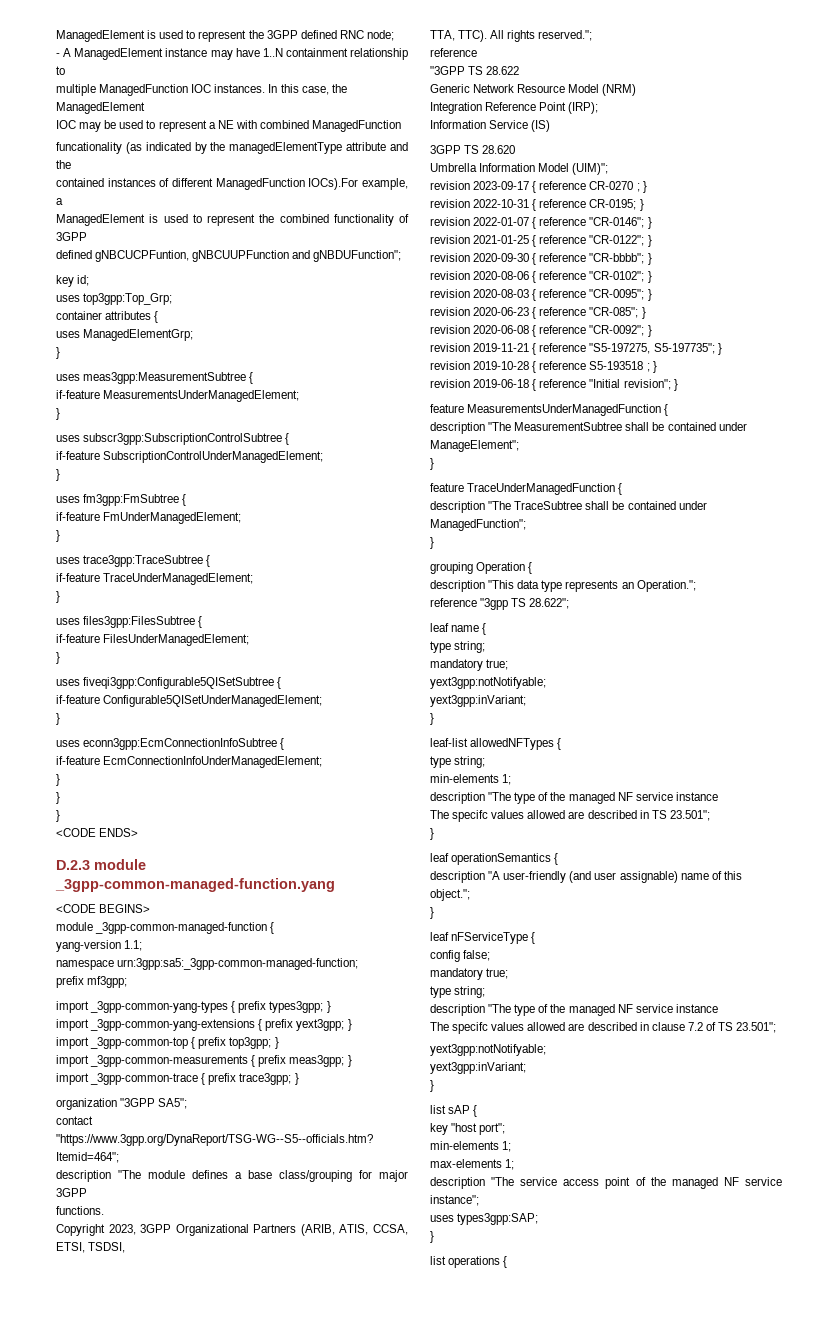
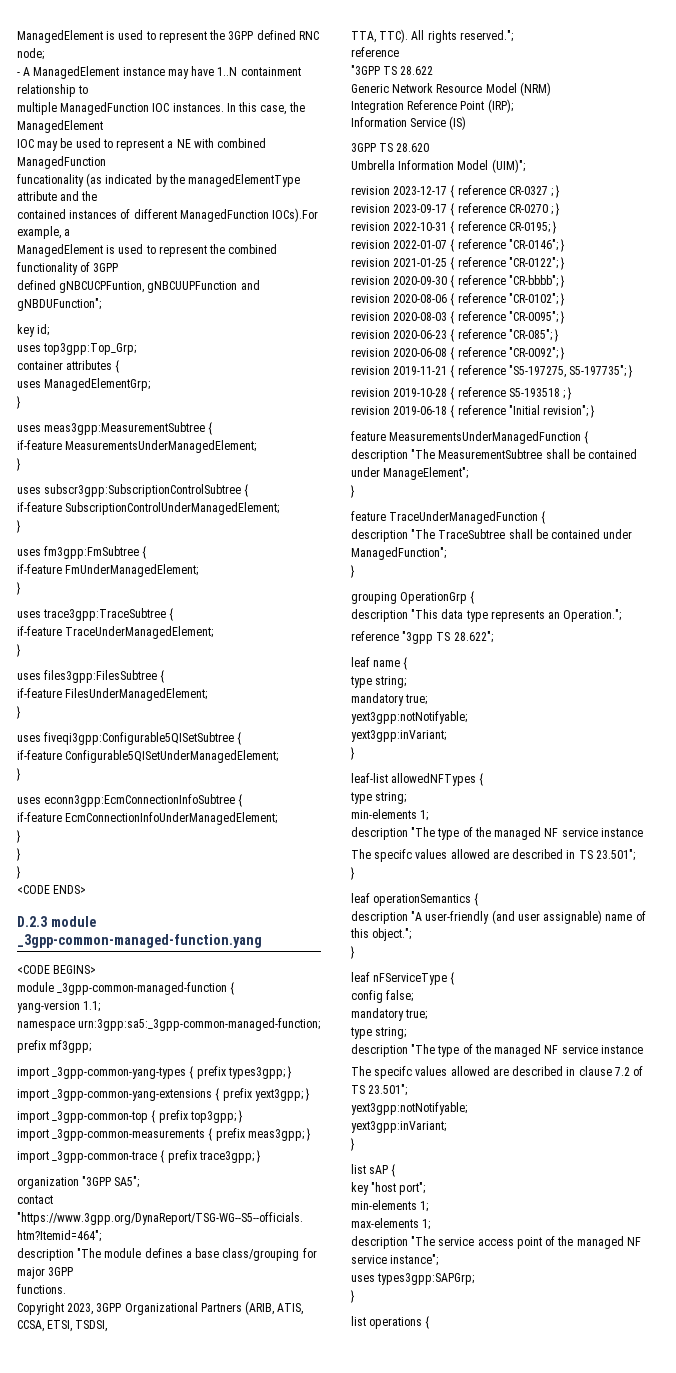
(609, 169) none -> [351,185,560,198] // revision 2023-12-17 { reference CR-0327 ; }
[476,562,526,574] Operation -> [400,592,468,604] OperationGrp
[457,1213,539,1225] types3gpp:SAP; -> [377,1273,475,1285] types3gpp:SAPGrp;

